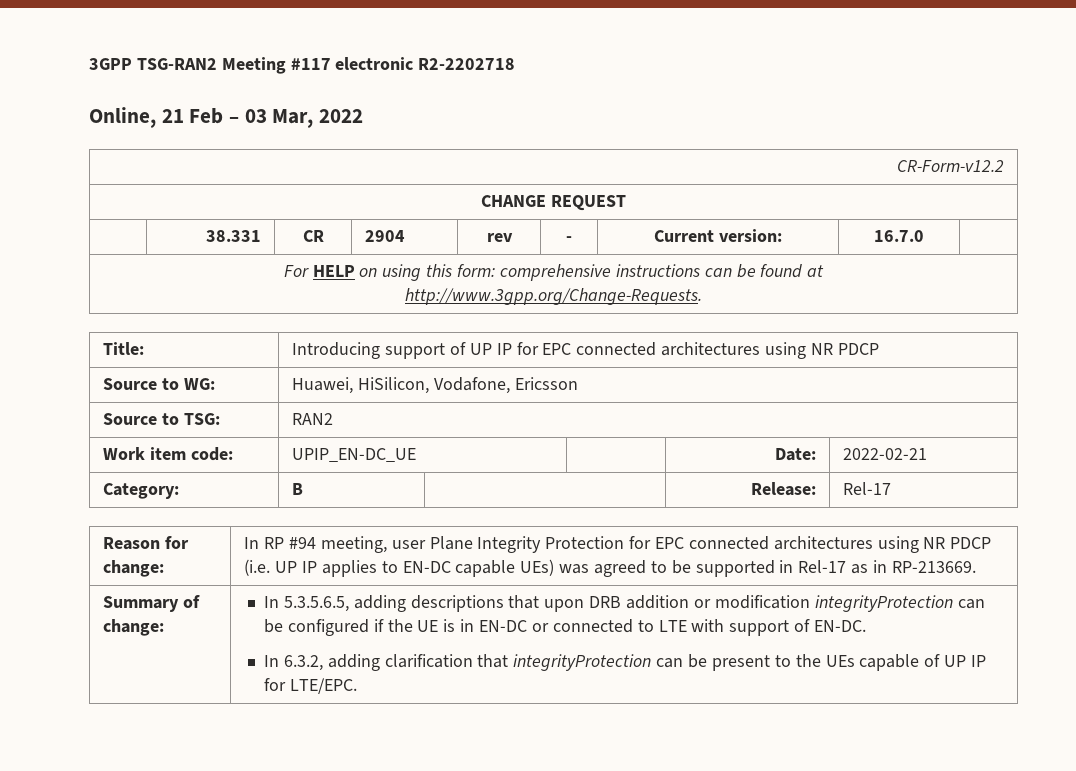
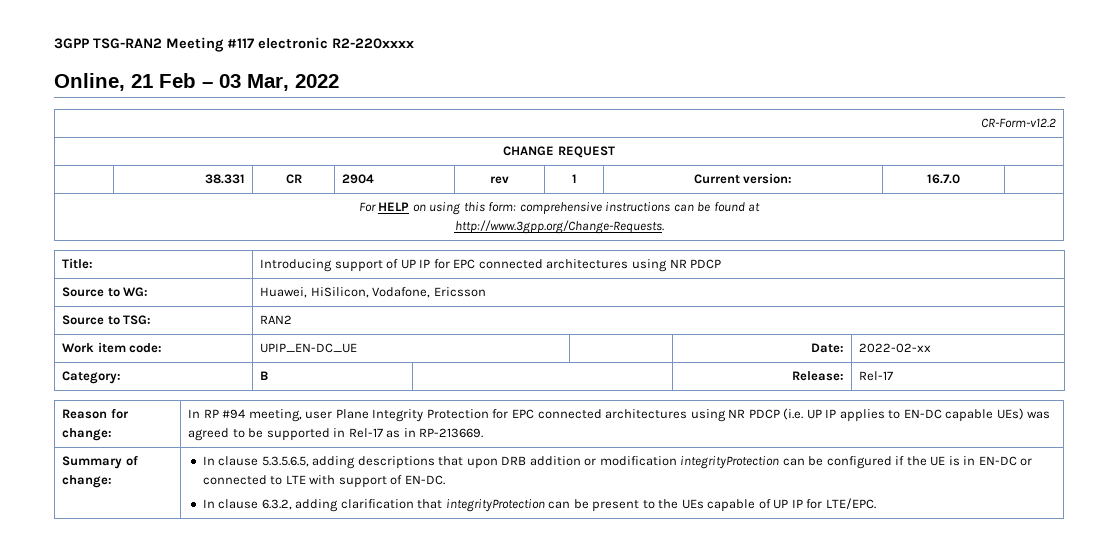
[418,58,516,70] R2-2202718 -> [331,38,414,49] R2-220xxxx
[566,236,572,242] - -> [571,174,577,183] 1
[843,448,928,460] 2022-02-21 -> [859,343,932,353] 2022-02-xx
(280, 602) none -> [218,456,259,466] clause
(280, 661) none -> [218,499,259,509] clause

